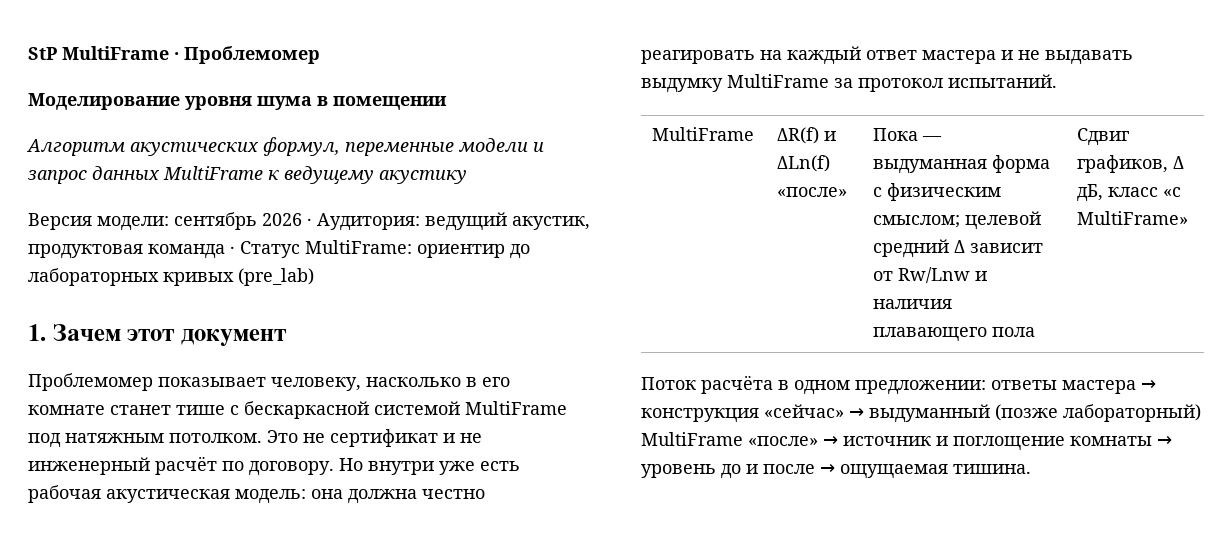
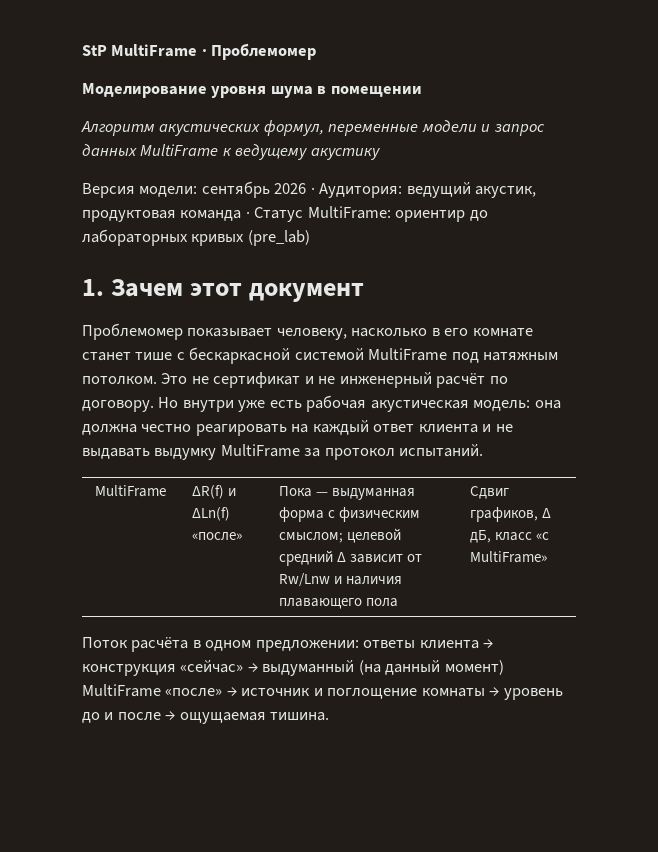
[922,50,996,64] мастера -> [418,424,478,433] клиента
[1062,380,1136,394] мастера -> [419,640,479,649] клиента
[995,404,1201,422] (позже лабораторный) -> [358,660,504,675] (на данный момент)

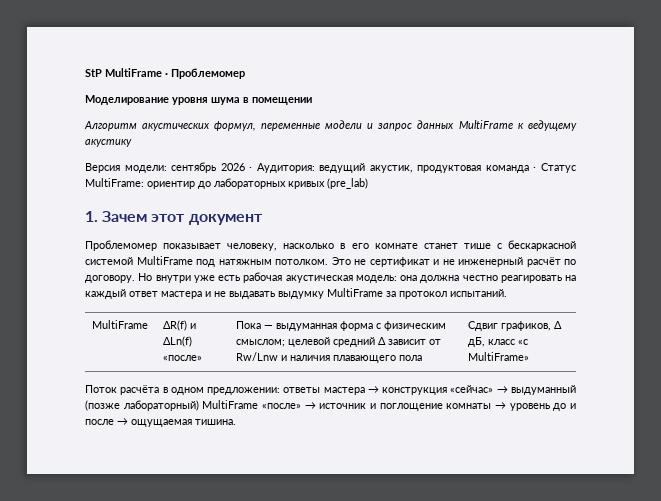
[418,424,478,433] клиента -> [161,291,202,299] мастера
[419,640,479,649] клиента -> [323,387,365,395] мастера
[358,660,504,675] (на данный момент) -> [85,400,199,411] (позже лабораторный)

